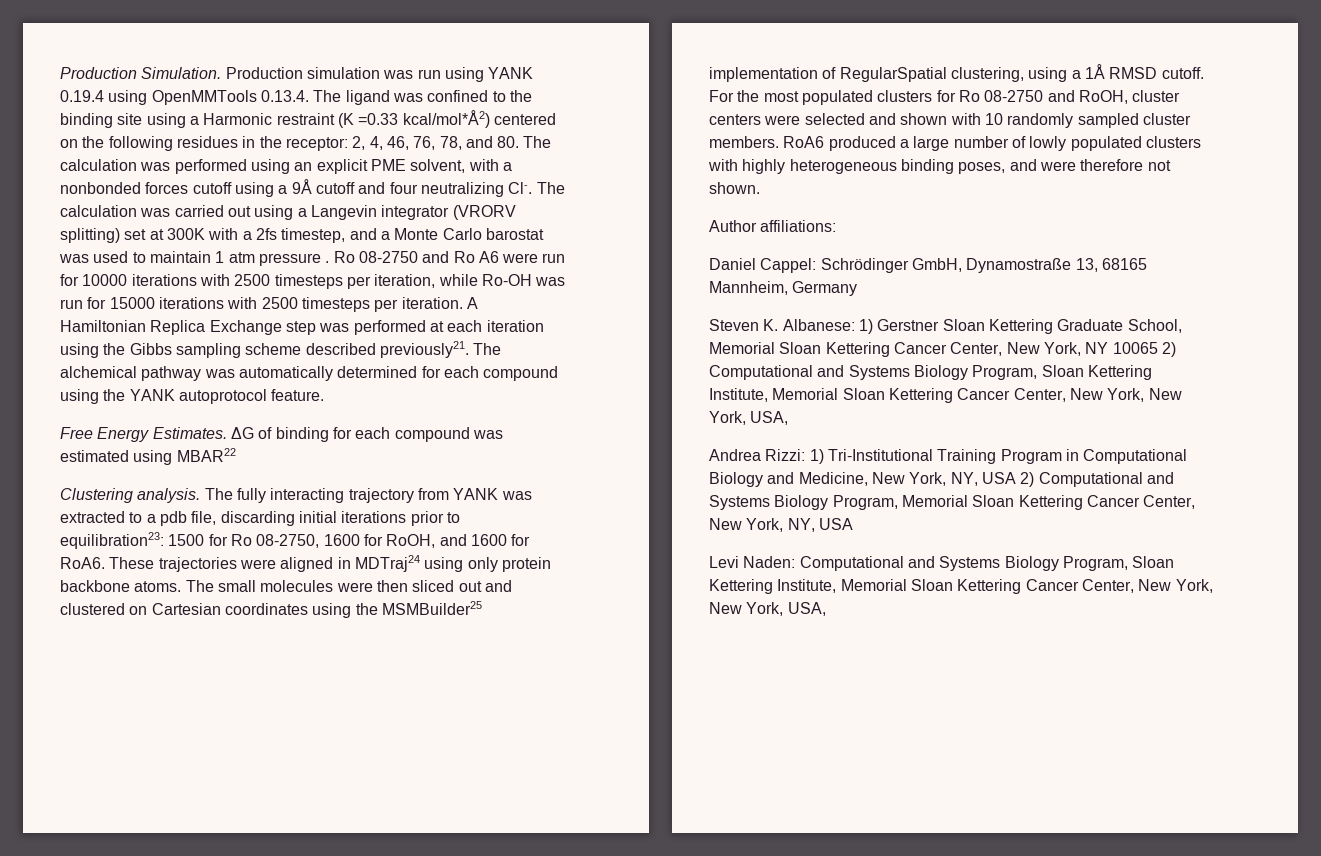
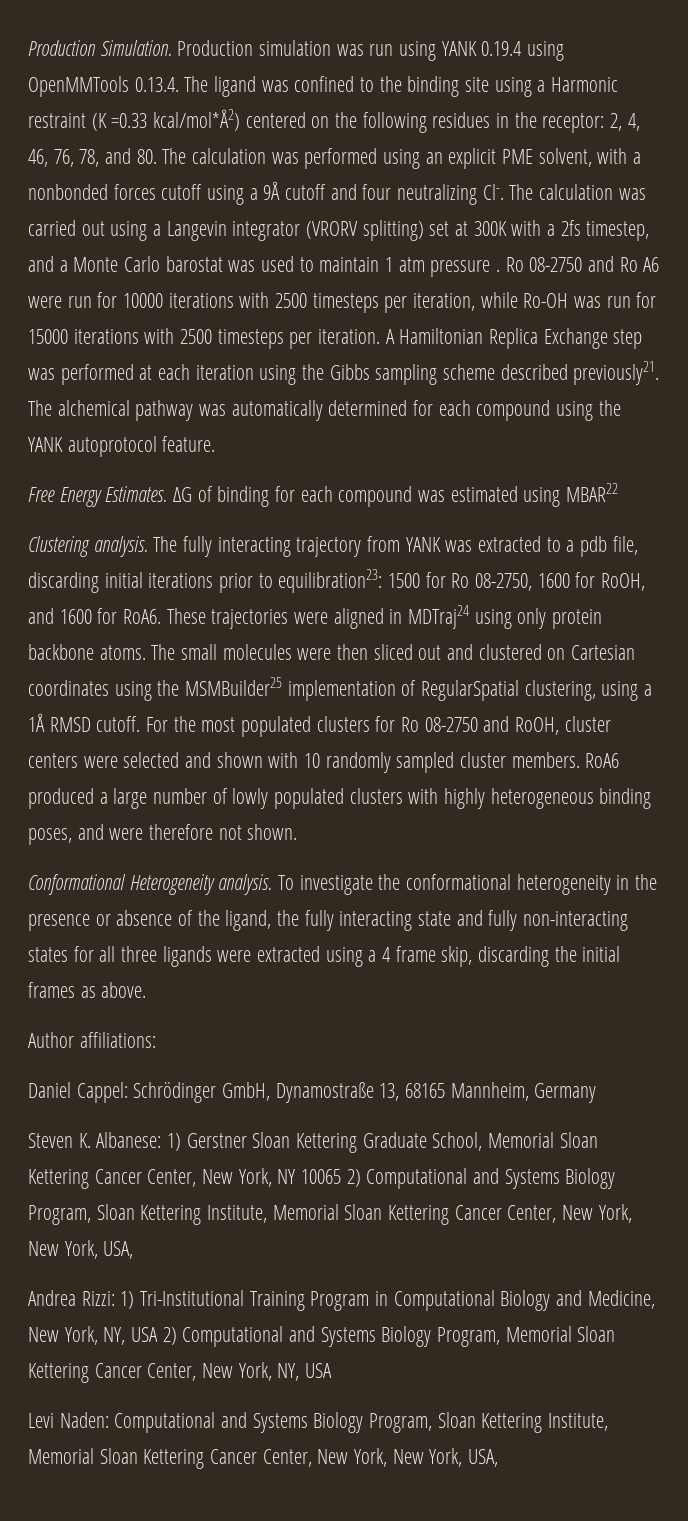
(760, 188) none -> [28,874,658,895] [28,910,629,931] [28,946,621,967] [28,982,147,998] // Conformational Heterogeneity analysis. To investigate the conformational heterogeneity in the presence or absence of the ligand, the fully interacting state and fully non-interacting states for all three ligands were extracted using a 4 frame skip, discarding the initial frames as above.

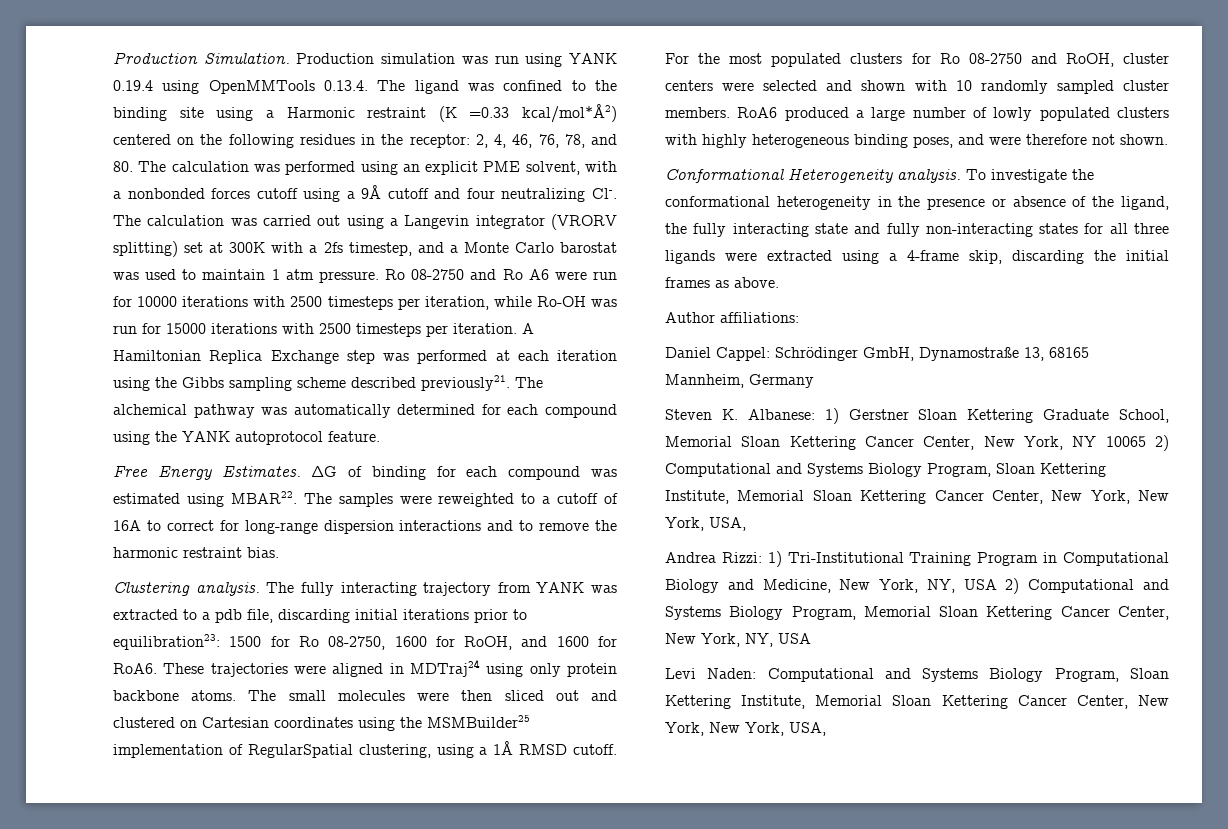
[430,260,501,277] pressure . -> [318,271,379,283] pressure.
[566,483,619,502] MBAR22 -> [230,491,618,507] [113,520,617,534] [113,547,279,558] MBAR22. The samples were reweighted to a cutoff of 16A to correct for long-range dispersion interactions and to remove the harmonic restraint bias.
[382,946,436,962] 4 frame -> [907,250,959,261] 4-frame

